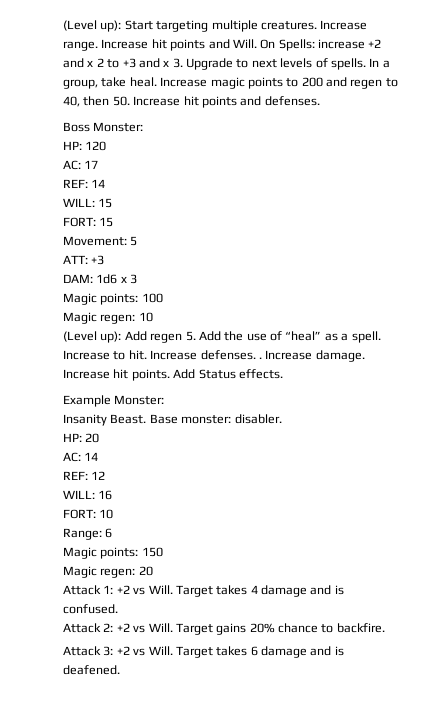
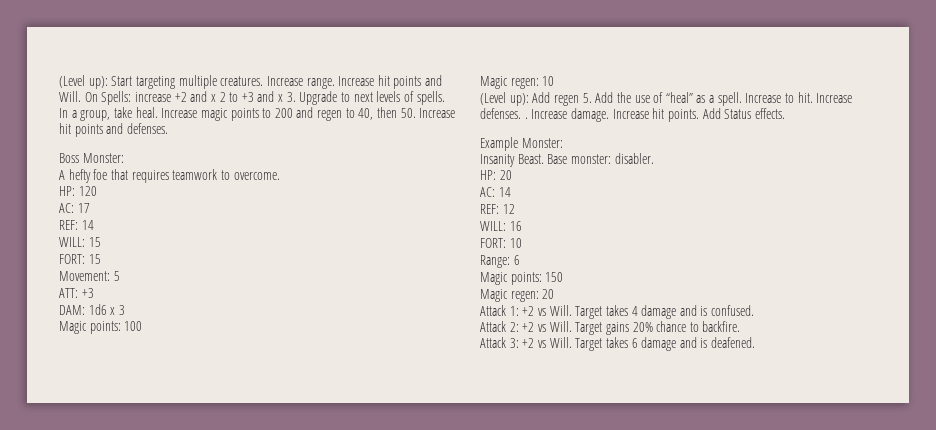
(144, 127) none -> [59,169,280,183] // A hefty foe that requires teamwork to overcome.

